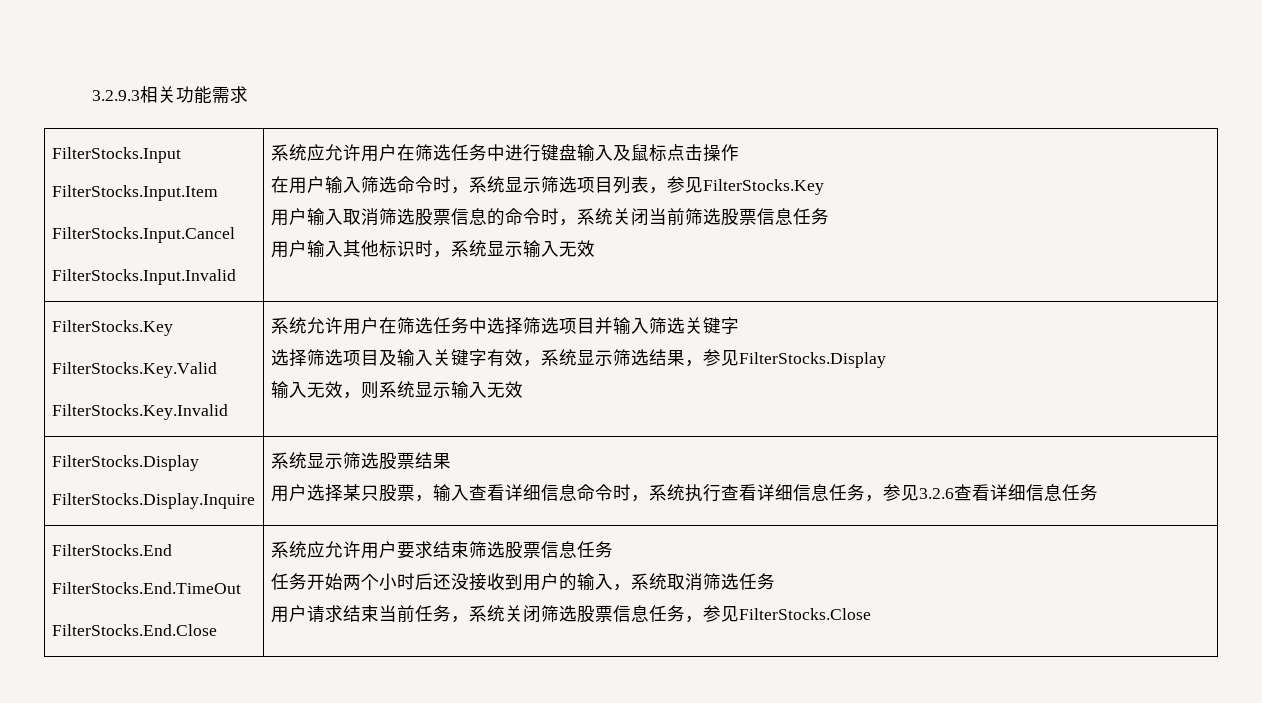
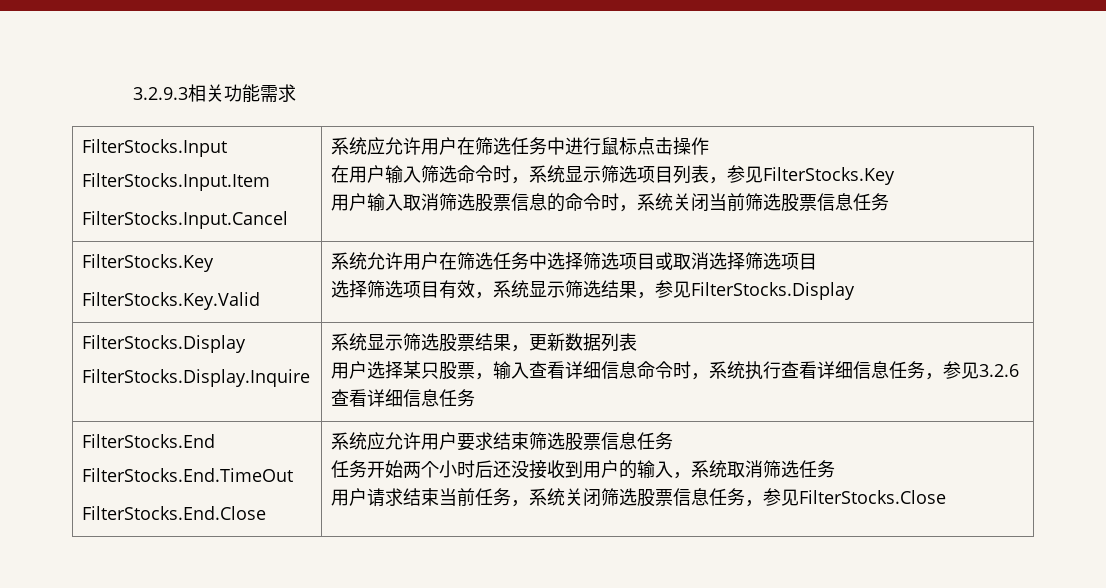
[51,269,236,285] // FilterStocks.Input.Invalid -> (289, 220) none
[540,144,631,162] 键盘输入及 -> (602, 146) none
[270,240,595,258] // 用户输入其他标识时，系统显示输入无效 -> (890, 202) none
[51,404,228,420] // FilterStocks.Key.Invalid -> (261, 301) none
[594,317,739,335] [270,349,487,367] 并输入筛选关键字 // 选择筛选项目及输入关键字 -> [655,252,818,270] [331,280,440,298] 或取消选择筛选项目 // 选择筛选项目
[270,381,523,399] // 输入无效，则系统显示输入无效 -> (856, 291) none
(451, 461) none -> [511,333,638,352] ，更新数据列表

